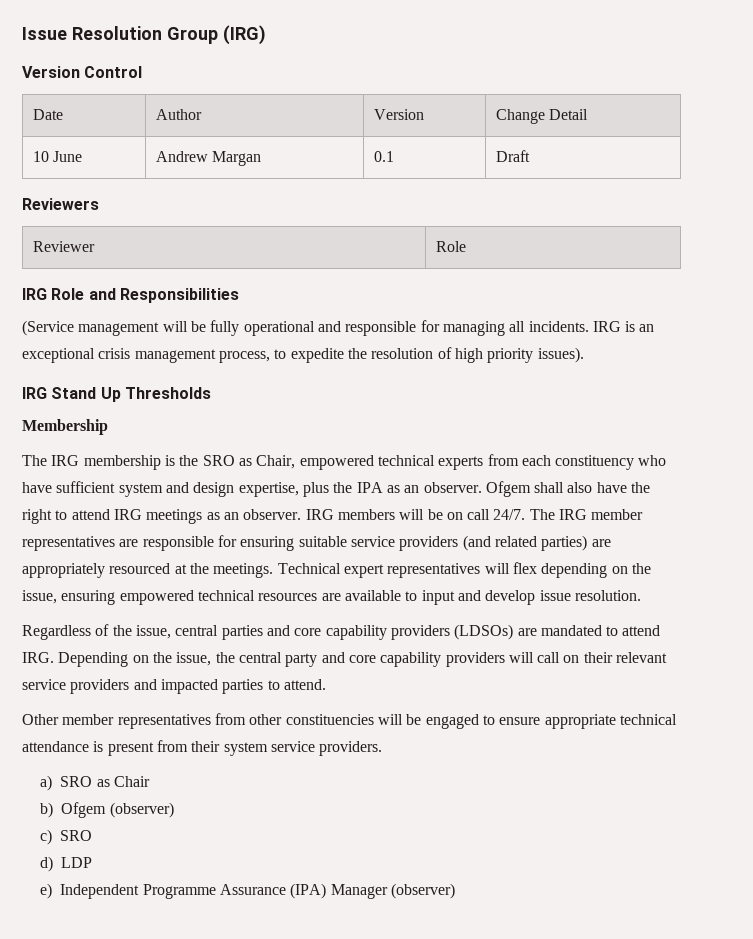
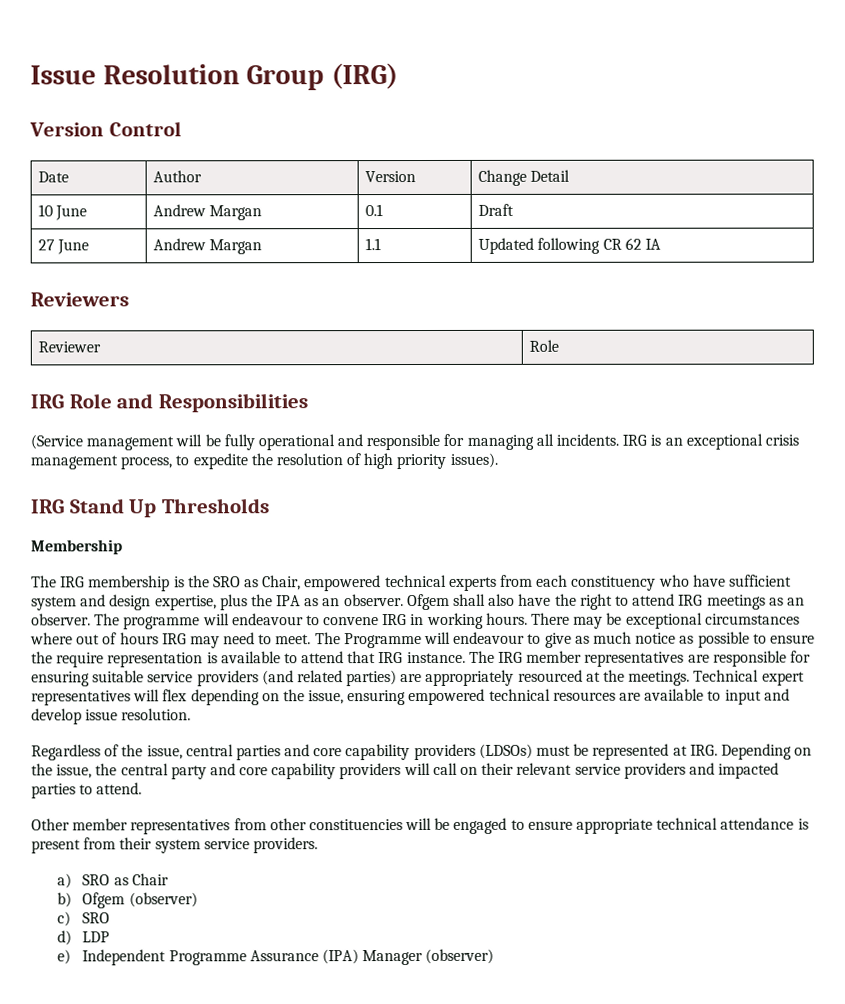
(531, 156) none -> [38,239,90,255] [153,238,263,255] [365,238,382,251] [478,237,661,254] // 27 June | Andrew Margan | 1.1 | Updated following CR 62 IA
[305,509,526,520] IRG members will be on call 24/7. -> [94,612,800,630] [30,631,815,649] [31,651,466,668] The programme will endeavour to convene IRG in working hours. There may be exceptional circumstances where out of hours IRG may need to meet. The Programme will endeavour to give as much notice as possible to ensure the require representation is available to attend that IRG instance.
[517,625,661,636] are mandated to attend -> [536,743,688,760] must be represented at

